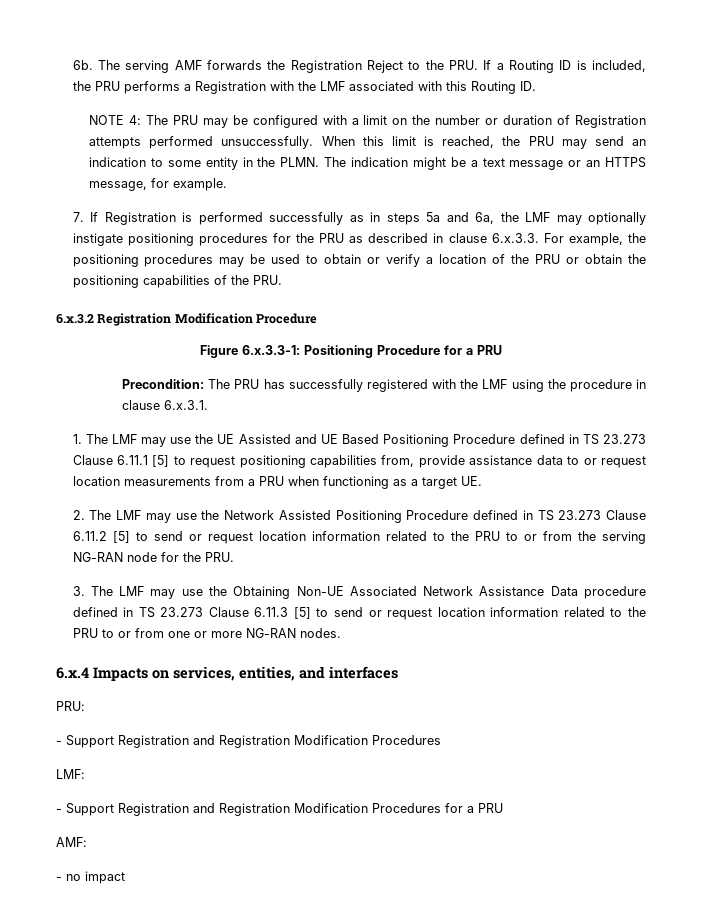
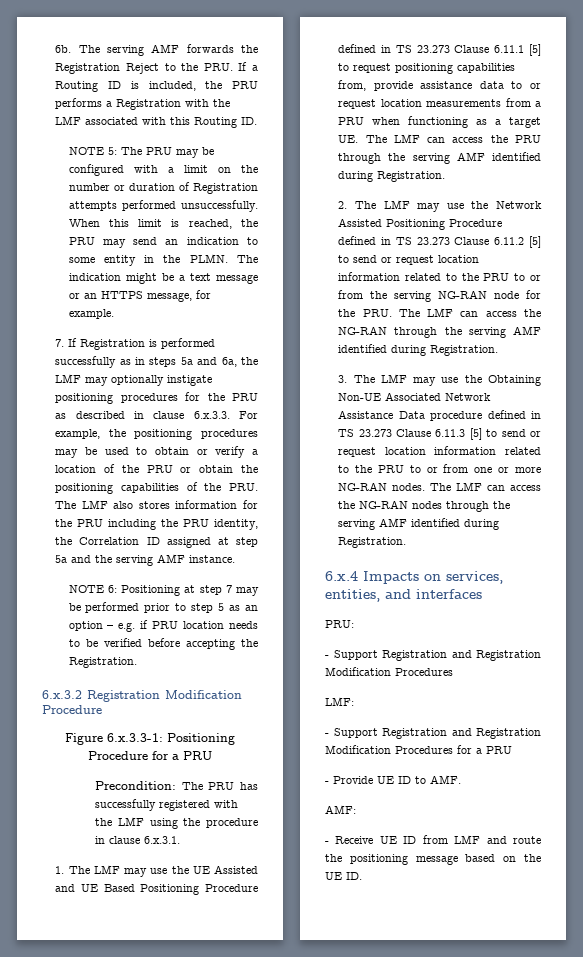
[128,115,141,125] 4: -> [107,147,117,155] 5:
(282, 280) none -> [55,500,258,509] [55,519,258,530] [55,537,258,548] [55,554,236,566] [68,585,259,596] [68,602,258,613] [68,620,258,632] [68,638,258,650] [68,657,137,668] The LMF also stores information for the PRU including the PRU identity, the Correlation ID assigned at step 5a and the serving AMF instance. // NOTE 6: Positioning at step 7 may be performed prior to step 5 as an option – e.g. if PRU location needs to be verified before accepting the Registration.
(482, 481) none -> [365,134,541,143] [338,152,541,164] [338,171,446,182] The LMF can access the PRU through the serving AMF identified during Registration.
(234, 557) none -> [398,308,541,317] [338,326,541,338] [338,344,499,356] The LMF can access the NG-RAN through the serving AMF identified during Registration.
(341, 633) none -> [430,482,541,491] [338,500,511,512] [338,518,500,530] [338,537,407,548] The LMF can access the NG-RAN nodes through the serving AMF identified during Registration.
[56,837,87,847] [56,871,125,884] AMF: // - no impact -> [325,775,461,784] [325,805,356,814] [325,835,541,844] [325,854,541,865] [325,872,362,880] - Provide UE ID to AMF. // AMF: // - Receive UE ID from LMF and route the positioning message based on the UE ID.

